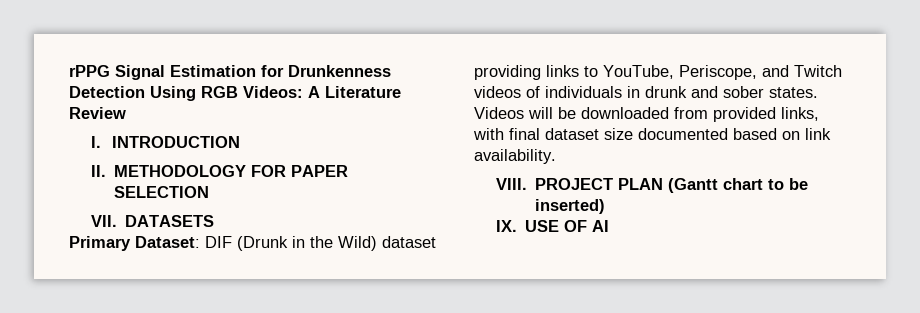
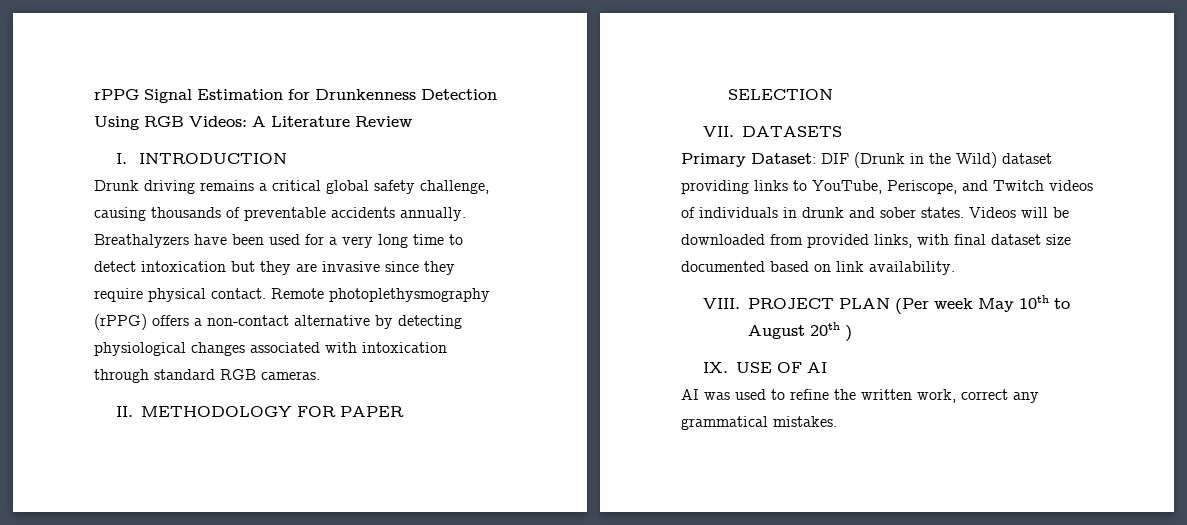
(241, 142) none -> [94,180,489,194] [94,207,466,221] [94,234,463,248] [94,261,455,275] [94,288,490,302] [94,314,462,330] [94,342,447,356] [94,369,320,383] // Drunk driving remains a critical global safety challenge, causing thousands of preventable accidents annually. Breathalyzers have been used for a very long time to detect intoxication but they are invasive since they require physical contact. Remote photoplethysmography (rPPG) offers a non-contact alternative by detecting physiological changes associated with intoxication through standard RGB cameras.
[667,178,808,193] [534,199,605,214] [495,220,609,232] (Gantt chart to be inserted) // IX. USE OF AI -> [895,295,1071,314] [748,322,853,342] [703,362,828,373] [681,389,1039,403] [681,416,837,430] (Per week May 10th to August 20th ) // IX. USE OF AI // AI was used to refine the written work, correct any grammatical mistakes.

